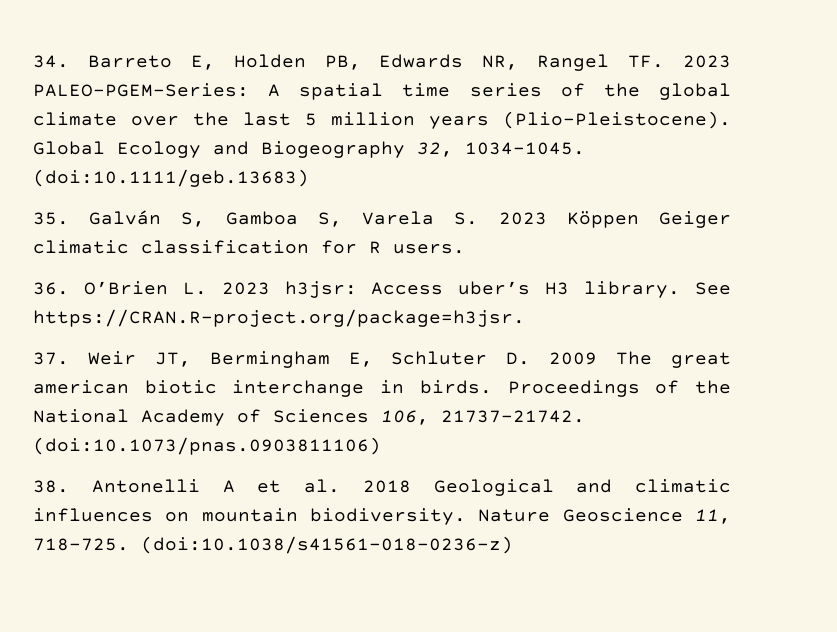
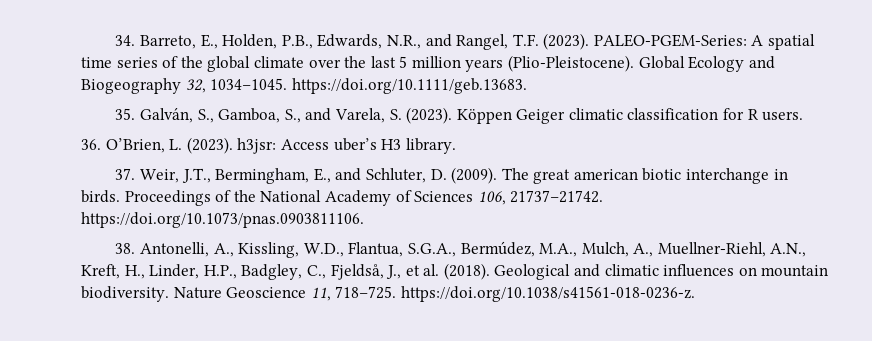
[87,54,732,71] Barreto E, Holden PB, Edwards NR, Rangel TF. 2023 -> [139,33,590,50] Barreto, E., Holden, P.B., Edwards, N.R., and Rangel, T.F. (2023).
[33,169,309,187] (doi:10.1111/geb.13683) -> [291,78,527,94] https://doi.org/10.1111/geb.13683.
[89,210,547,227] Galván S, Gamboa S, Varela S. 2023 -> [139,107,453,124] Galván, S., Gamboa, S., and Varela, S. (2023).
[83,281,270,295] O’Brien L. 2023 -> [105,137,233,154] O’Brien, L. (2023).
[695,282,732,295] [33,309,525,327] See https://CRAN.R-project.org/package=h3jsr. -> (456, 146) none
[87,351,598,368] Weir JT, Bermingham E, Schluter D. 2009 -> [139,167,498,184] Weir, J.T., Bermingham, E., and Schluter, D. (2009).
[33,437,381,455] (doi:10.1073/pnas.0903811106) -> [81,212,364,228] https://doi.org/10.1073/pnas.0903811106.
[91,479,235,493] Antonelli A -> [139,241,807,258] [81,264,402,280] Antonelli, A., Kissling, W.D., Flantua, S.G.A., Bermúdez, M.A., Mulch, A., Muellner-Riehl, A.N., Kreft, H., Linder, H.P., Badgley, C., Fjeldså, J.,
[362,480,411,493] 2018 -> [443,263,490,280] (2018).
[141,536,513,554] (doi:10.1038/s41561-018-0236-z) -> [400,286,695,302] https://doi.org/10.1038/s41561-018-0236-z.

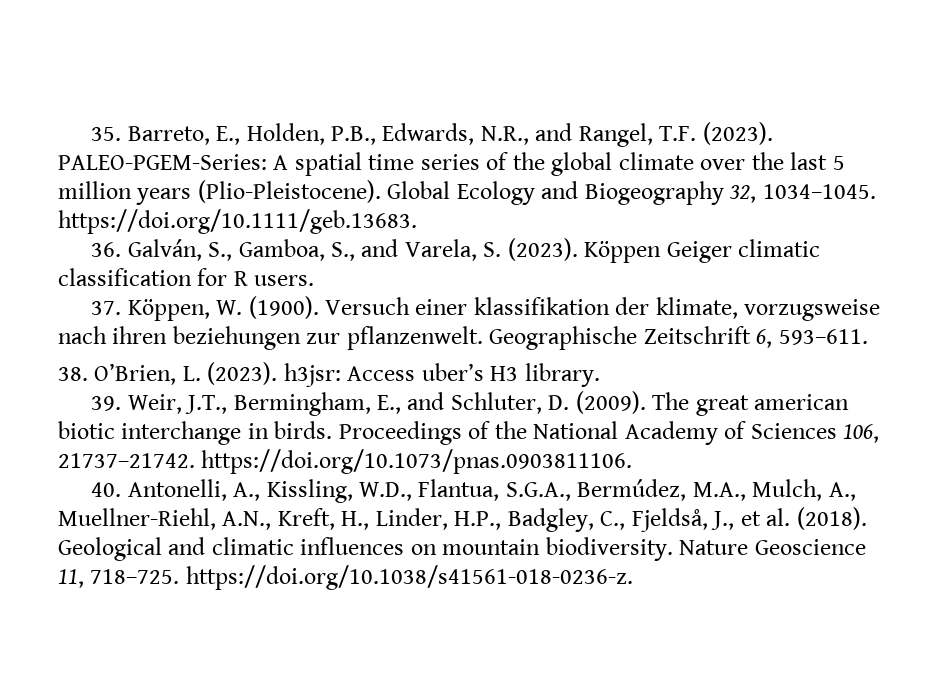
[115,35,136,46] 34. -> [91,127,122,141] 35.
[115,108,136,120] 35. -> [91,242,122,257] 36.
[81,139,101,150] 36. -> [91,296,881,321] [58,326,868,350] [58,367,88,381] 37. Köppen, W. (1900). Versuch einer klassifikation der klimate, vorzugsweise nach ihren beziehungen zur pflanzenwelt. Geographische Zeitschrift 6, 593–611. // 38.
[115,168,136,180] 37. -> [91,396,122,411] 39.
[115,243,136,254] 38. -> [91,482,122,497] 40.

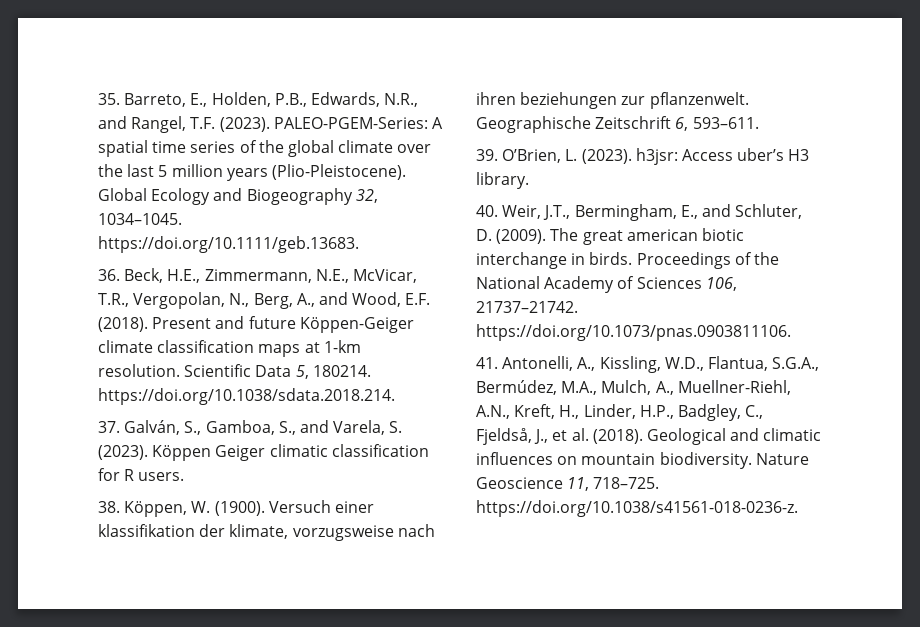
(122, 249) none -> [124,268,417,283] [98,292,431,309] [98,316,414,333] [98,340,361,357] [98,364,371,379] [98,388,395,405] [98,421,120,433] Beck, H.E., Zimmermann, N.E., McVicar, T.R., Vergopolan, N., Berg, A., and Wood, E.F. (2018). Present and future Köppen-Geiger climate classification maps at 1-km resolution. Scientific Data 5, 180214. https://doi.org/10.1038/sdata.2018.214. // 37.
[91,301,122,315] 37. -> [98,501,120,513] 38.
[58,367,88,381] 38. -> [476,149,498,161] 39.
[91,396,122,411] 39. -> [476,205,498,217] 40.
[91,482,122,497] 40. -> [476,357,498,369] 41.

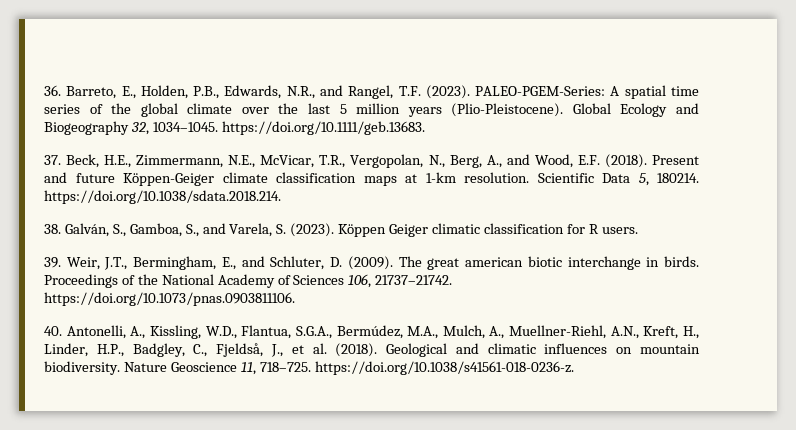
[98,93,120,105] 35. -> [44,85,61,96] 36.
[98,269,120,281] 36. -> [44,155,61,165] 37.
[98,421,120,433] 37. -> [44,224,61,234] 38.
[98,500,374,517] [98,524,435,541] [476,92,749,109] [476,116,759,133] [476,148,810,165] [476,172,529,189] [476,205,498,217] 38. Köppen, W. (1900). Versuch einer klassifikation der klimate, vorzugsweise nach ihren beziehungen zur pflanzenwelt. Geographische Zeitschrift 6, 593–611. // 39. O’Brien, L. (2023). h3jsr: Access uber’s H3 library. // 40. -> [44,257,61,268] 39.
[476,357,498,369] 41. -> [44,326,62,336] 40.

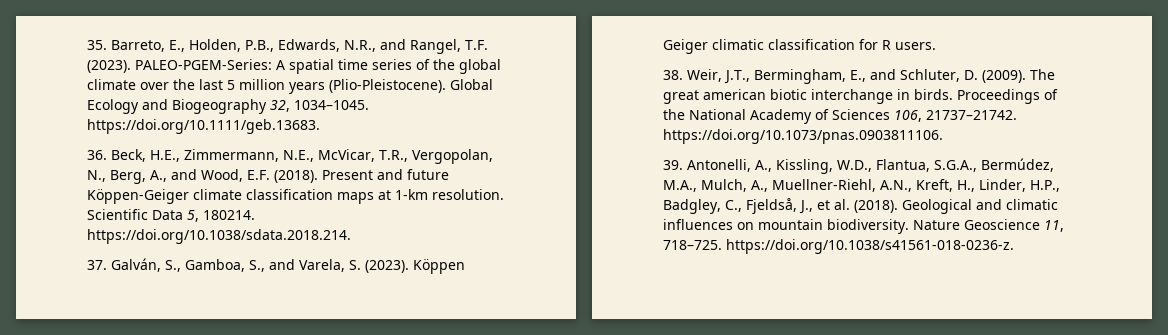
[44,85,61,96] 36. -> [87,40,107,50] 35.
[44,155,61,165] 37. -> [87,150,107,160] 36.
[44,224,61,234] 38. -> [87,260,107,270] 37.
[44,257,61,268] 39. -> [663,70,683,80] 38.
[44,326,62,336] 40. -> [663,160,683,170] 39.

